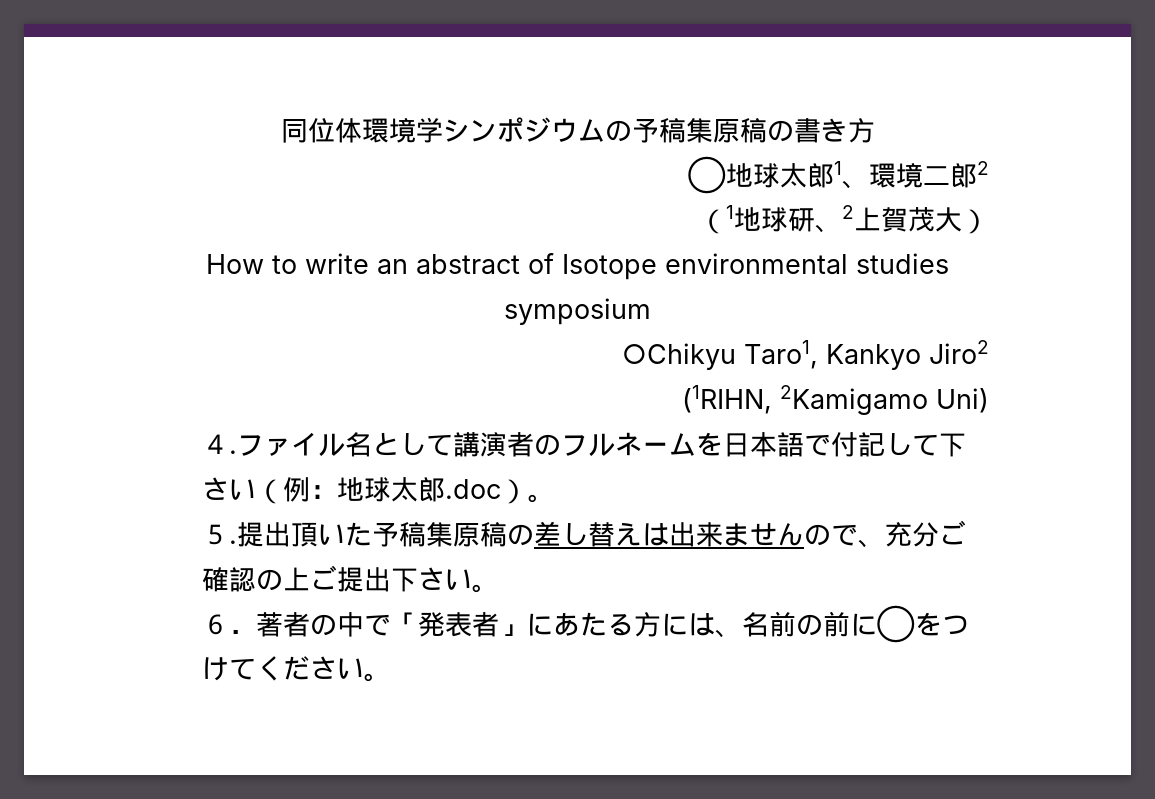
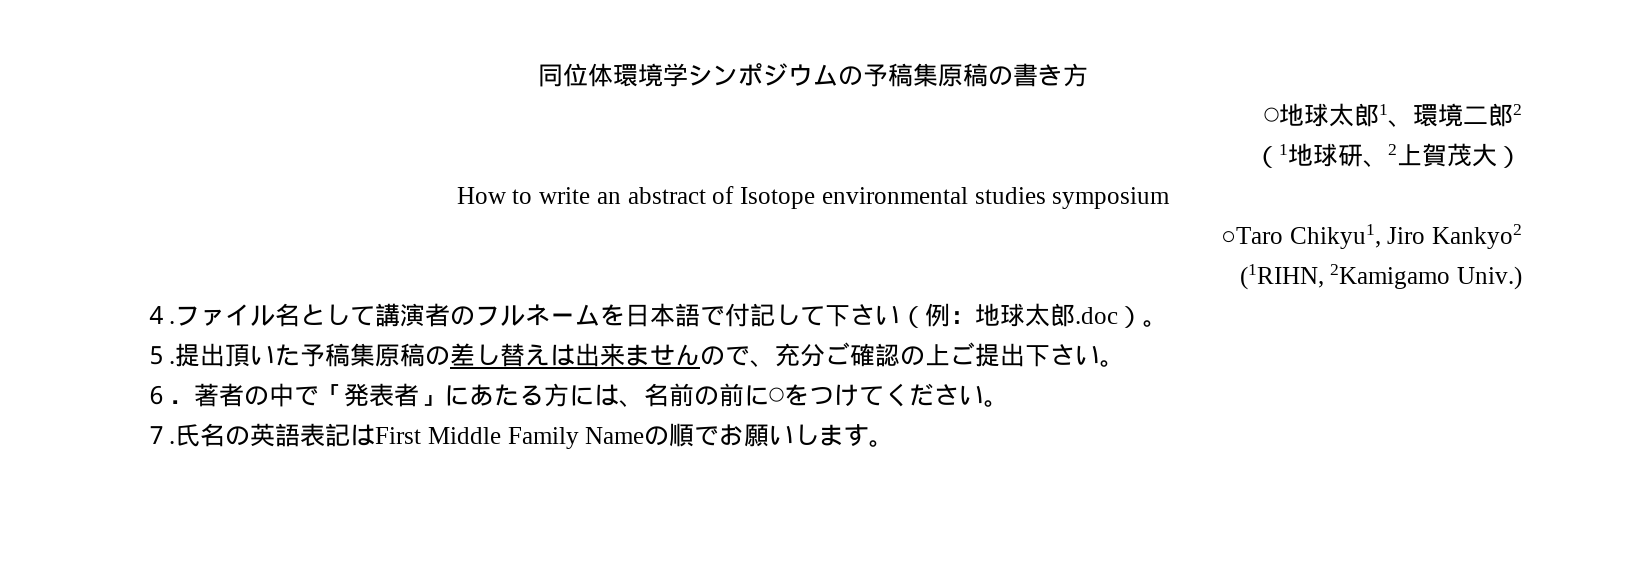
[622,340,989,370] ○Chikyu Taro1, Kankyo Jiro2 -> [1220,224,1522,249] ○Taro Chikyu1, Jiro Kankyo2
[936,388,989,413] Uni) -> [1457,266,1522,290] Univ.)
(392, 677) none -> [144,423,895,449] // ７.氏名の英語表記はFirst Middle Family Nameの順でお願いします。

